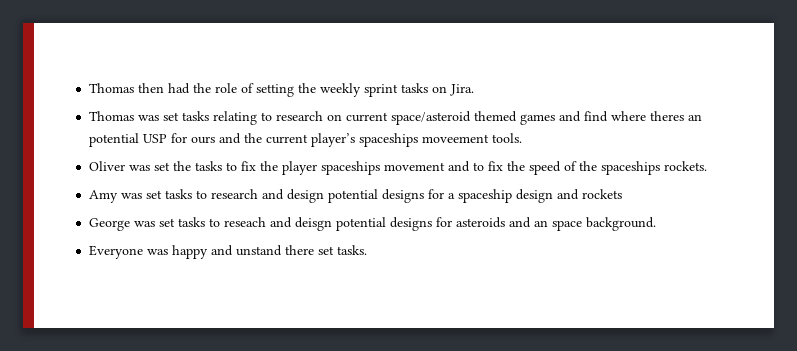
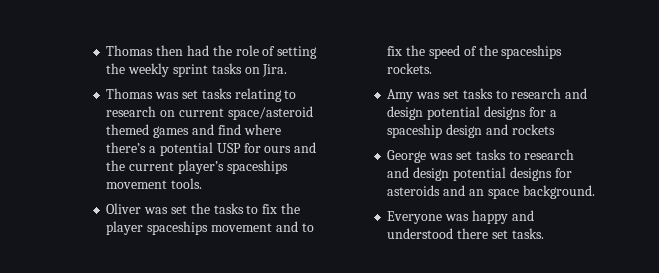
[649,111,702,121] theres an -> [106,142,157,153] there’s a
[421,134,489,143] moveement -> [106,180,168,189] movement
[223,217,332,231] reseach and deisgn -> [524,149,575,160] [387,167,450,181] research and design
[235,245,282,256] unstand -> [387,228,454,239] understood

